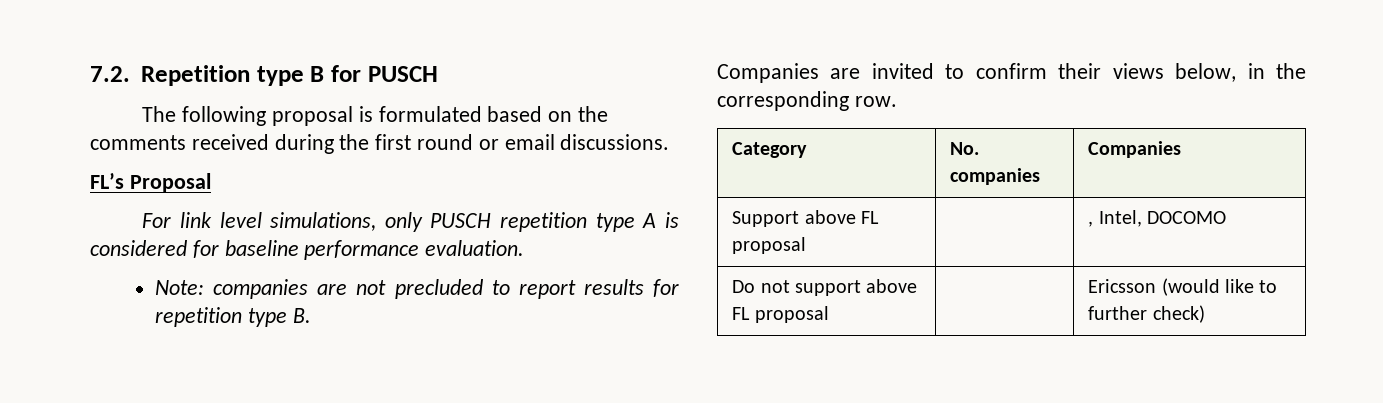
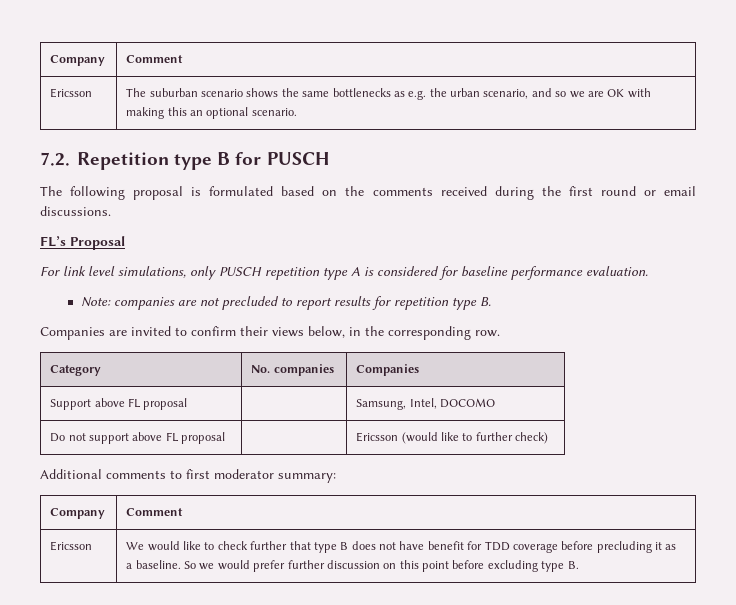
(90, 74) none -> [50,55,106,66] [126,55,184,63] [50,88,93,98] [126,88,651,100] [126,107,297,119] Company | Comment // Ericsson | The suburban scenario shows the same bottlenecks as e.g. the urban scenario, and so we are OK with making this an optional scenario. //
[1088,221,1094,227] , -> [356,399,407,410] Samsung,
(1205, 314) none -> [40,469,336,483] [50,508,106,519] [126,508,184,516] [50,541,93,551] [126,541,677,553] [126,560,579,572] // Additional comments to first moderator summary: // Company | Comment // Ericsson | We would like to check further that type B does not have benefit for TDD coverage before precluding it as a baseline. So we would prefer further discussion on this point before excluding type B.

